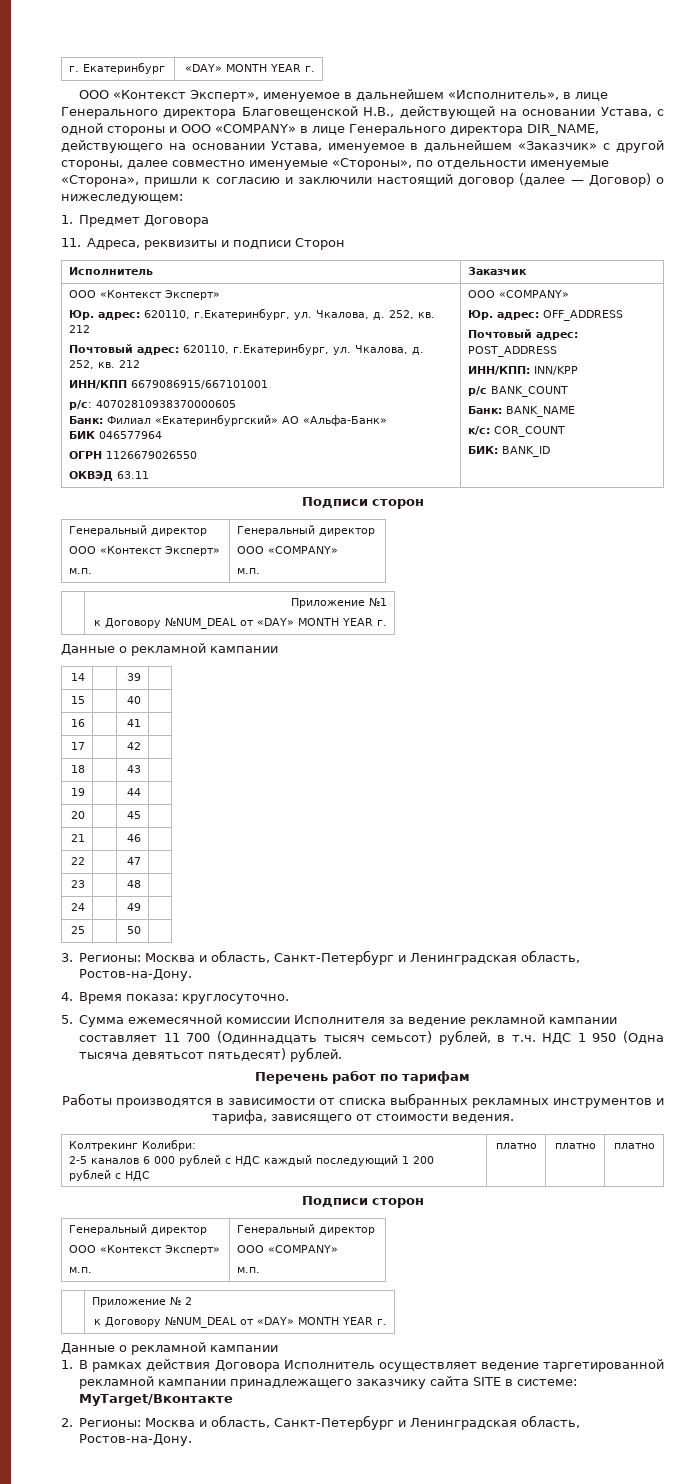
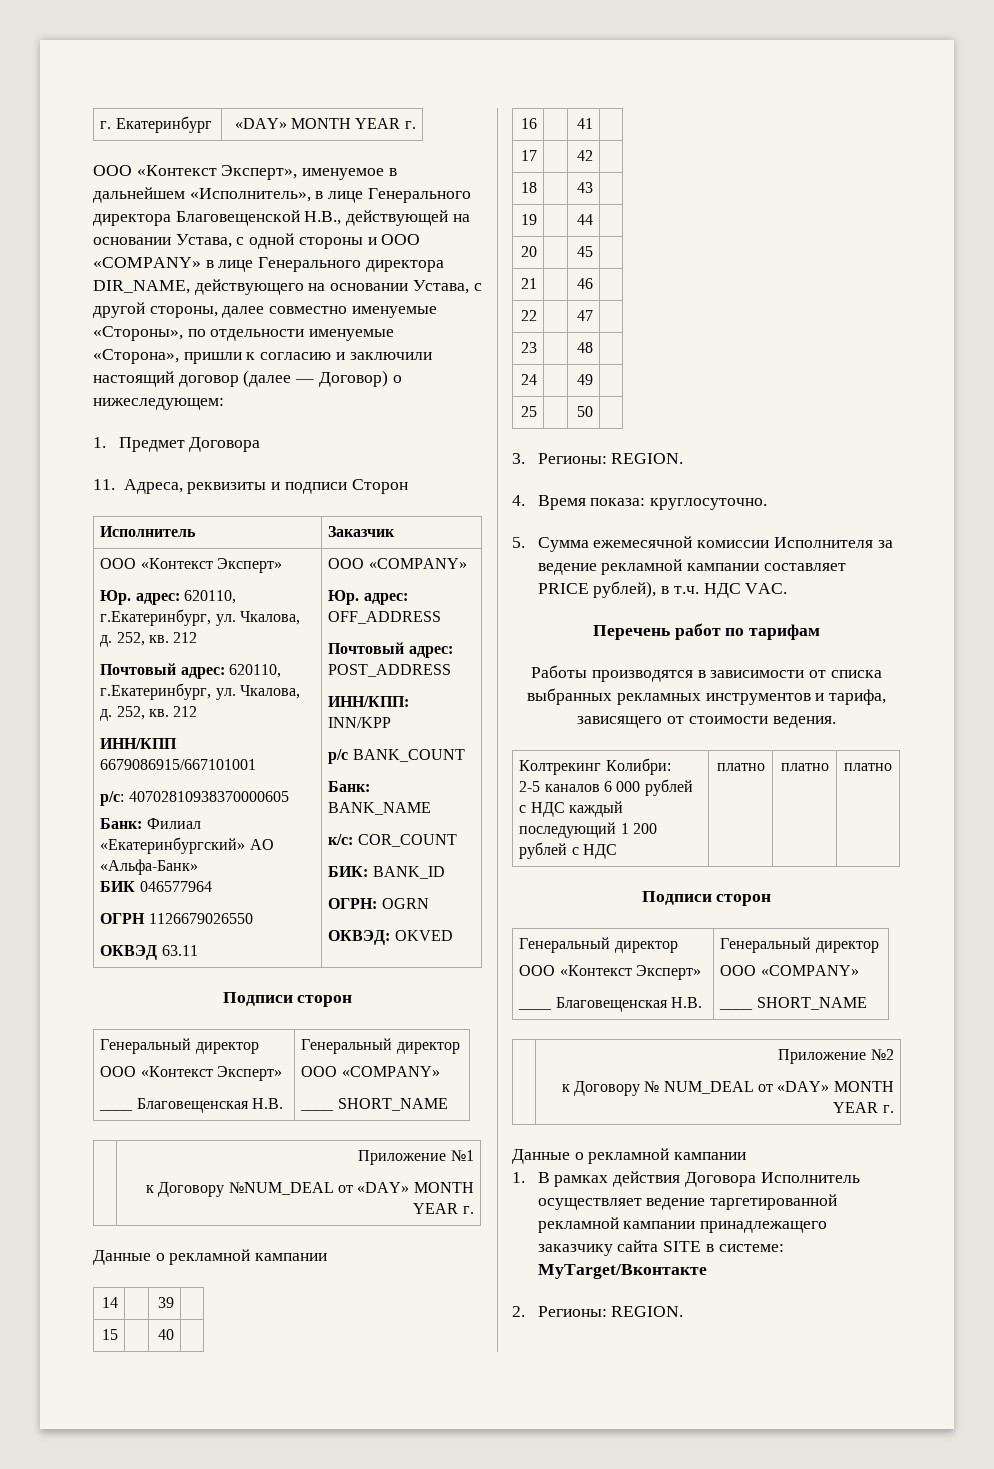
[327,140,598,153] именуемое в дальнейшем «Заказчик» -> (469, 287) none
[301,497,424,509] [69,525,208,536] [69,546,221,556] [69,568,93,574] [237,525,376,536] [237,546,339,554] [237,568,261,574] // Подписи сторон // Генеральный директор // ООО «Контекст Эксперт» // м.п. | Генеральный директор // ООО «COMPANY» // м.п. -> [328,898,429,909] [328,930,453,945] [222,992,353,1007] [100,1038,259,1054] [100,1066,283,1081] [99,1098,284,1113] [301,1038,460,1054] [301,1066,440,1077] [300,1098,448,1111] // ОГРН: OGRN // ОКВЭД: OKVED // Подписи сторон // Генеральный директор // ООО «Контекст Эксперт» // ____ Благовещенская Н.В. | Генеральный директор // ООО «COMPANY» // ____ SHORT_NAME
[145,950,581,965] [79,969,193,981] Москва и область, Санкт-Петербург и Ленинградская область, Ростов-на-Дону. -> [611,453,684,464] REGION.
[163,1030,664,1045] [79,1047,343,1062] 11 700 (Одиннадцать тысяч семьсот) рублей, в т.ч. НДС 1 950 (Одна тысяча девятьсот пятьдесят) рублей. -> [537,581,788,598] PRICE рублей), в т.ч. НДС VAC.
[69,1267,93,1273] [237,1224,376,1235] [237,1245,339,1253] [237,1267,261,1273] [92,1297,193,1307] [93,1317,237,1328] м.п. | Генеральный директор // ООО «COMPANY» // м.п. // | Приложение № 2 // к Договору №NUM_DEAL -> [518,997,703,1012] [720,937,879,953] [720,965,859,976] [719,997,867,1010] [778,1049,894,1064] [561,1081,754,1096] ____ Благовещенская Н.В. | Генеральный директор // ООО «COMPANY» // ____ SHORT_NAME // | Приложение №2 // к Договору № NUM_DEAL
[145,1415,581,1430] [79,1434,193,1446] Москва и область, Санкт-Петербург и Ленинградская область, Ростов-на-Дону. -> [611,1306,684,1317] REGION.

